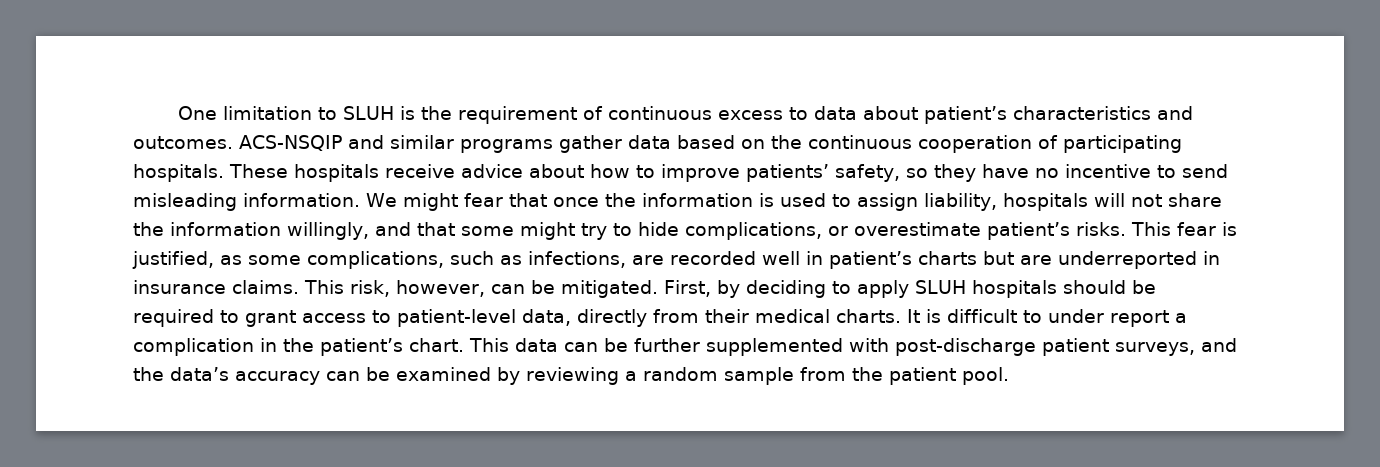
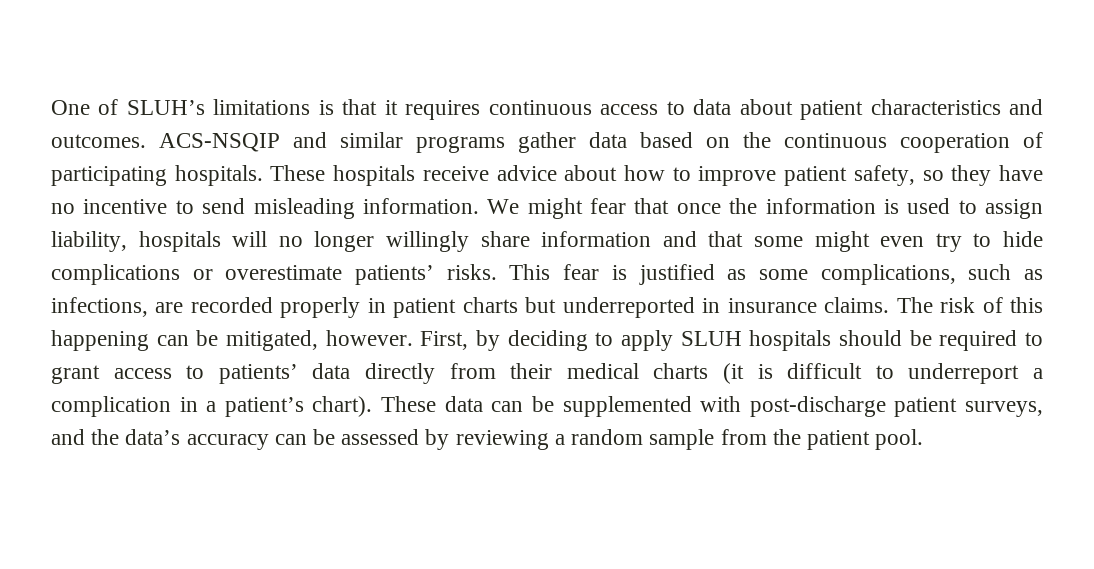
[222,106,783,124] limitation to SLUH is the requirement of continuous excess -> [98,99,659,120] of SLUH’s limitations is that it requires continuous access
[923,106,1007,124] patient’s -> [800,100,864,120] patient
[746,164,829,182] patients’ -> [784,166,848,186] patient
[1130,193,1222,207] [133,222,369,240] not share the information willingly, -> [278,231,652,252] no longer willingly share information
(575, 231) none -> [880,236,925,247] even
[685,222,822,240] complications, -> [51,264,180,285] complications
[987,222,1070,240] patient’s -> [355,265,435,285] patients’
[132,251,214,269] justified, -> [638,264,715,285] justified
[762,251,912,269] well in patient’s -> [280,297,457,318] properly in patient
[1020,255,1052,265] are -> (557, 305) none
[304,280,658,298] This risk, however, can be mitigated. -> [896,297,1043,313] [51,330,413,351] The risk of this happening can be mitigated, however.
[397,309,571,327] patient-level data, -> [218,363,351,384] patients’ data
[836,309,920,323] charts. It -> [653,363,745,384] charts (it
[1048,309,1169,327] under report -> [908,363,1020,384] underreport
[283,338,509,356] the patient’s chart. This -> [206,396,437,417] a patient’s chart). These
[634,338,700,352] further -> (554, 404) none
[396,367,491,381] examined -> [341,429,420,445] assessed

